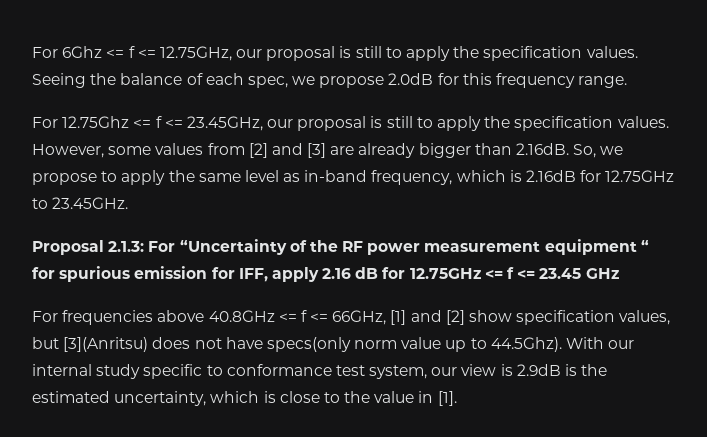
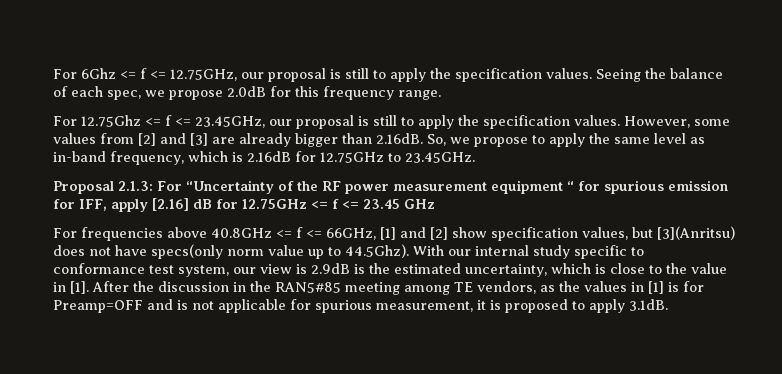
[322,268,352,279] 2.16 -> [152,198,189,211] [2.16]
(457, 398) none -> [92,281,704,295] [53,299,668,313] After the discussion in the RAN5#85 meeting among TE vendors, as the values in [1] is for Preamp=OFF and is not applicable for spurious measurement, it is proposed to apply 3.1dB.

